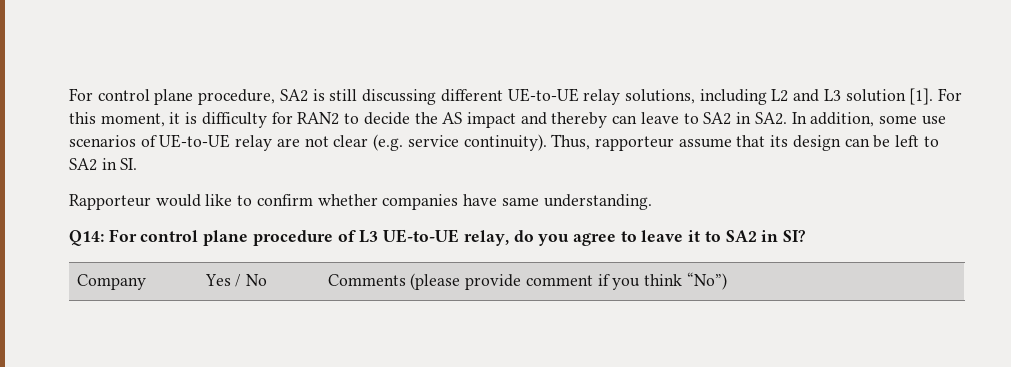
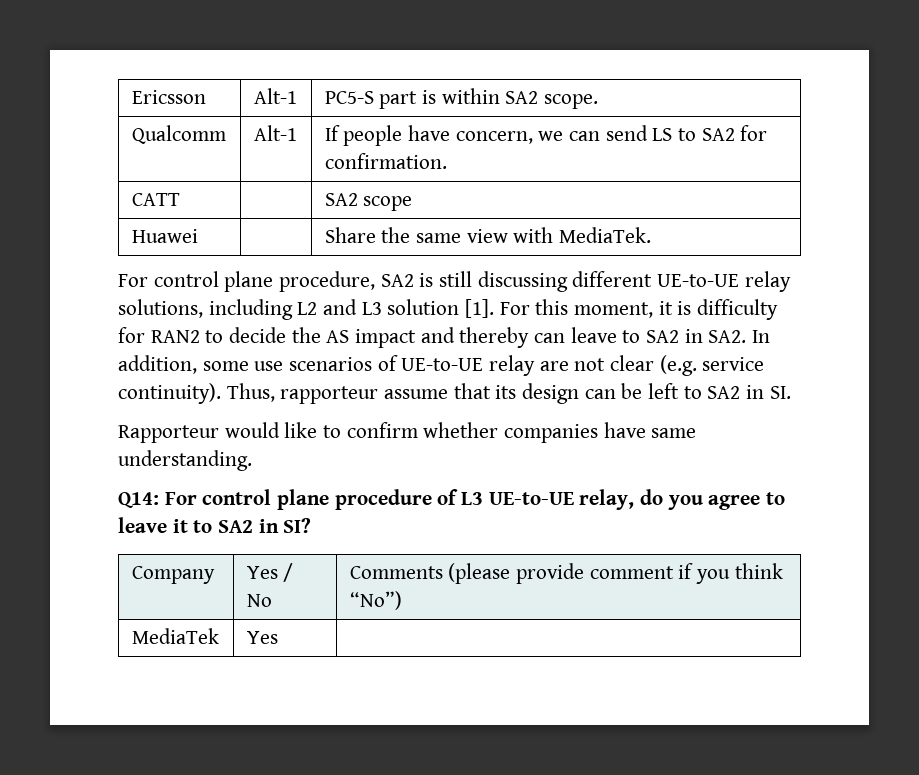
(69, 94) none -> [131,90,206,104] [253,88,297,104] [324,88,598,109] [131,125,226,144] [253,125,297,141] [324,125,768,146] [324,153,447,169] [131,193,180,206] [324,193,413,211] [131,229,198,243] [324,227,651,243] Ericsson | Alt-1 | PC5-S part is within SA2 scope. // Qualcomm | Alt-1 | If people have concern, we can send LS to SA2 for confirmation. // CATT | | SA2 scope // Huawei | | Share the same view with MediaTek. //
(727, 281) none -> [131,628,219,644] [246,631,278,644] // MediaTek | Yes |

